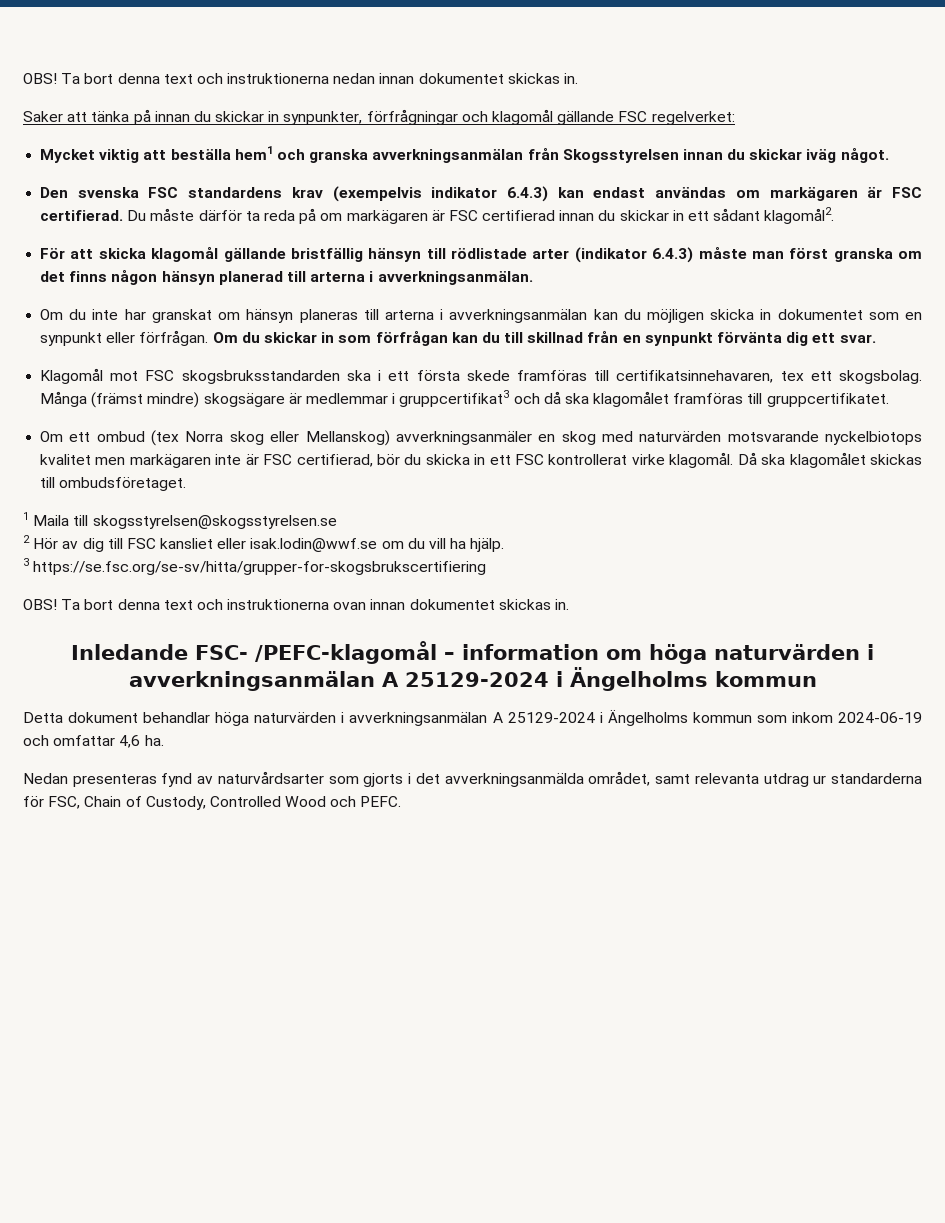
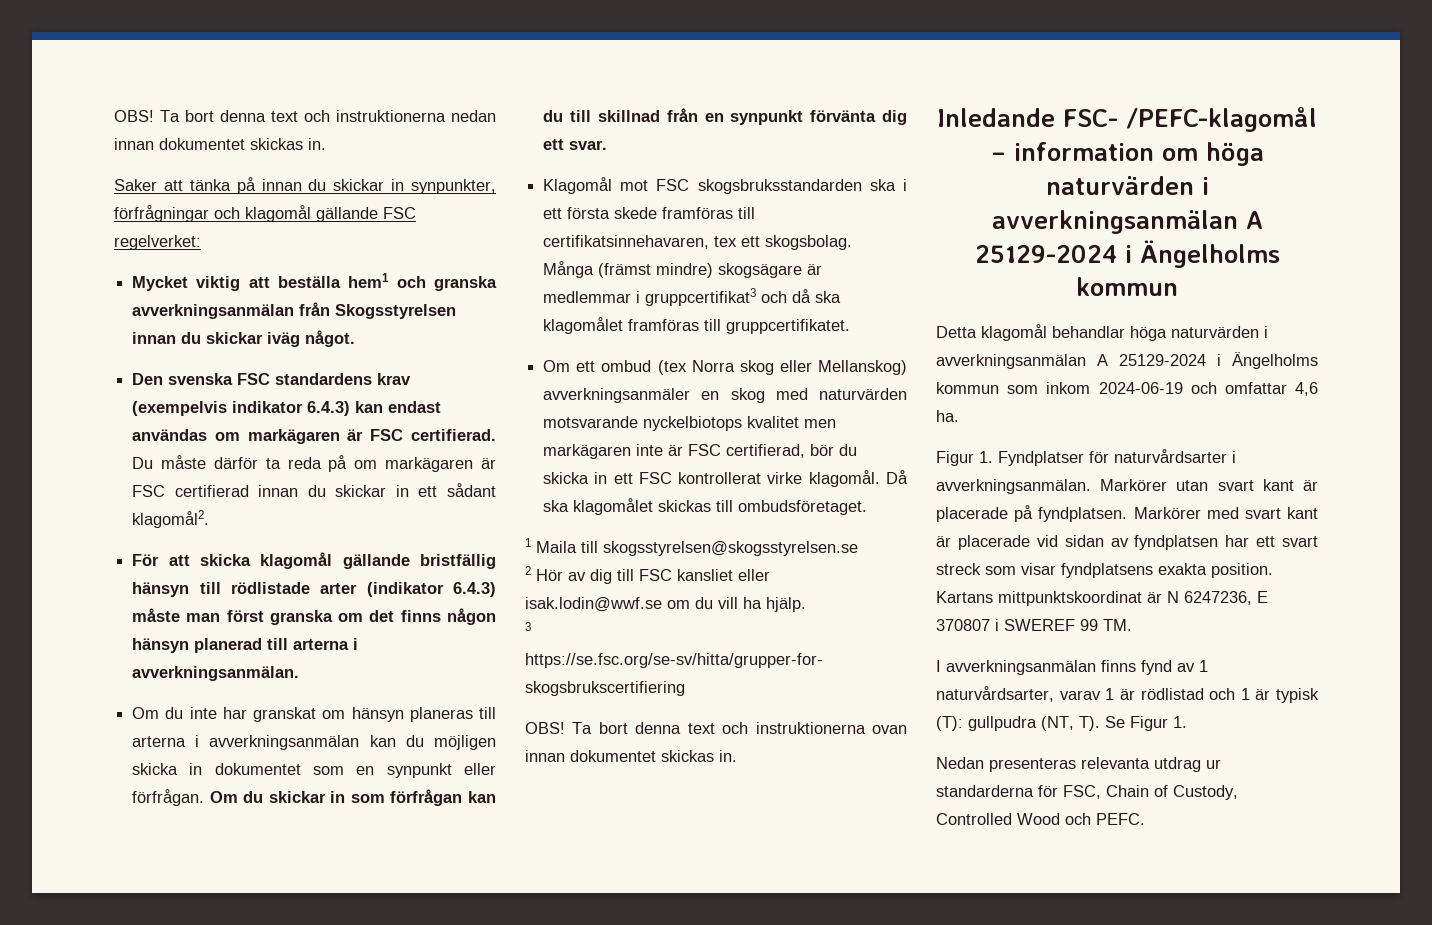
[68,712,139,723] dokument -> [981,324,1047,341] klagomål
[23,771,691,787] Nedan presenteras fynd av naturvårdsarter som gjorts i det avverkningsanmälda området, samt -> [936,449,1236,466] [936,479,1318,494] [936,505,1318,522] [936,535,1318,550] [936,563,1273,578] [936,591,1268,606] [936,619,1132,631] [936,660,1208,675] [936,686,1319,703] [936,716,1187,731] [936,757,1076,772] Figur 1. Fyndplatser för naturvårdsarter i avverkningsanmälan. Markörer utan svart kant är placerade på fyndplatsen. Markörer med svart kant är placerade vid sidan av fyndplatsen har ett svart streck som visar fyndplatsens exakta position. Kartans mittpunktskoordinat är N 6247236, E 370807 i SWEREF 99 TM. // I avverkningsanmälan finns fynd av 1 naturvårdsarter, varav 1 är rödlistad och 1 är typisk (T): gullpudra (NT, T). Se Figur 1. // Nedan presenteras

